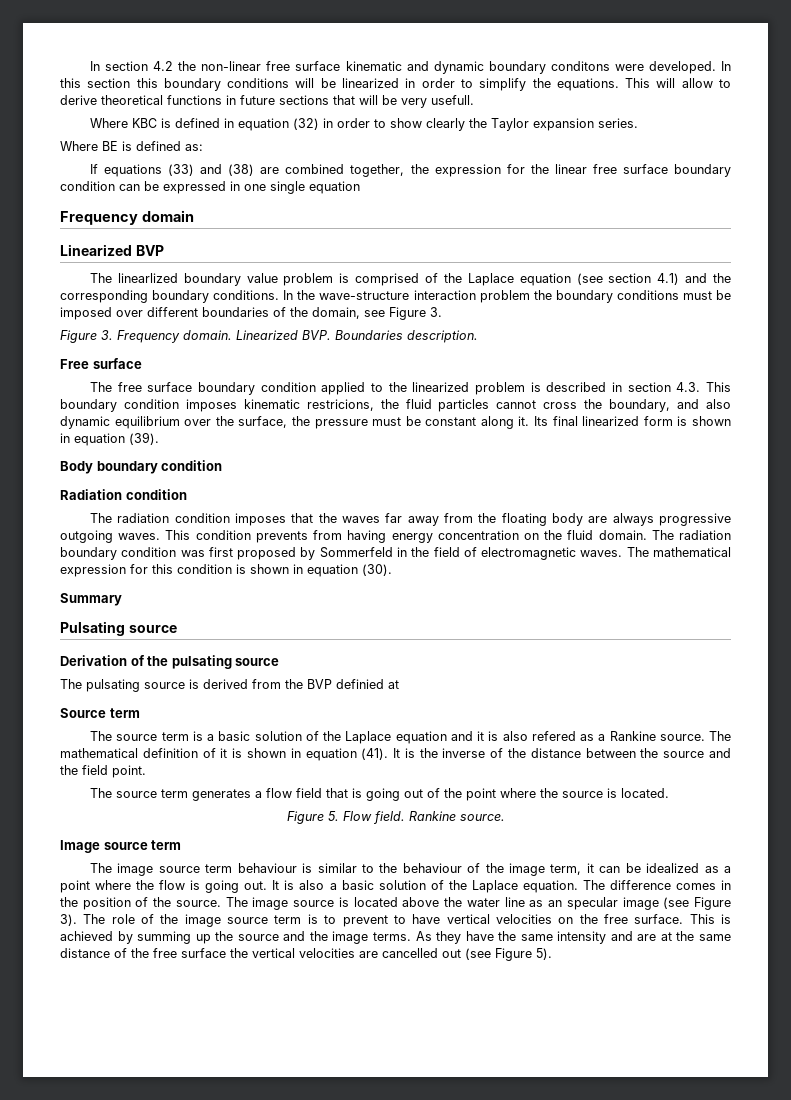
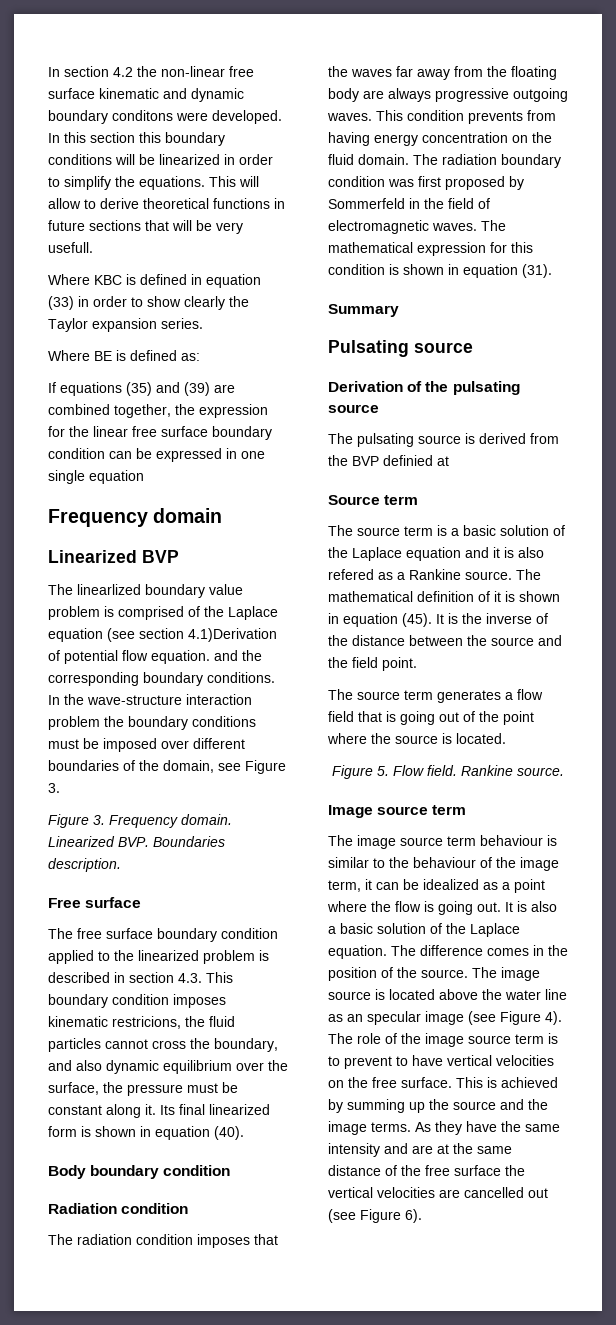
[292,118,319,130] (32) -> [48,296,74,310] (33)
[168,164,255,176] (33) and (38) -> [126,382,210,396] (35) and (39)
[657,273,680,285] 4.1) -> [188,628,277,642] [48,650,210,664] 4.1)Derivation of potential flow equation.
[129,432,159,445] (39). -> [214,1126,244,1140] (40).
[362,564,392,576] (30). -> [522,264,552,278] (31).
[361,748,389,760] (41). -> [402,613,432,627] (45).
[60,914,77,926] 3). -> [545,1011,562,1025] 4).
[536,948,552,960] 5). -> [405,1209,422,1223] 6).

